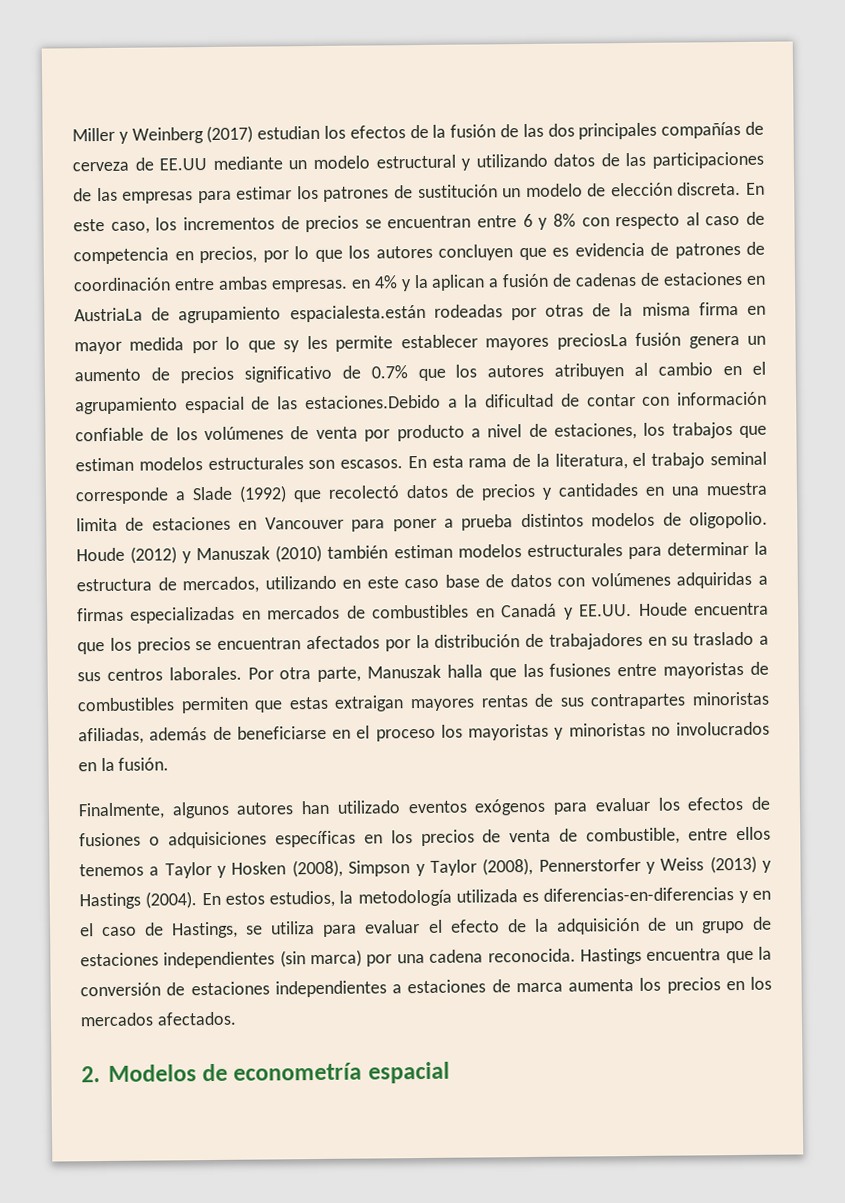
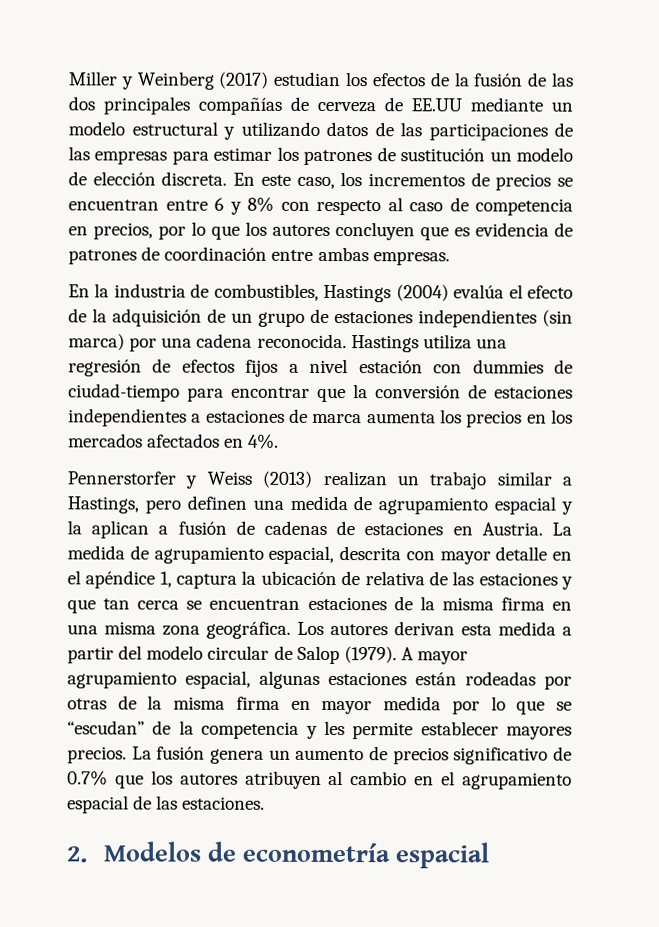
[350,275,398,289] en 4% -> [68,283,573,303] [68,308,573,328] [68,333,507,353] [68,358,573,377] [68,383,573,403] [68,408,573,428] [68,433,280,449] [67,470,572,490] [67,495,557,515] // En la industria de combustibles, Hastings (2004) evalúa el efecto de la adquisición de un grupo de estaciones independientes (sin marca) por una cadena reconocida. Hastings utiliza una regresión de efectos fijos a nivel estación con dummies de ciudad-tiempo para encontrar que la conversión de estaciones independientes a estaciones de marca aumenta los precios en los mercados afectados en 4%. // Pennerstorfer y Weiss (2013) realizan un trabajo similar a Hastings, pero definen una medida de agrupamiento espacial
[74,304,426,324] AustriaLa de agrupamiento espacialesta.están -> [481,522,572,536] [67,545,572,565] [67,570,573,590] [67,596,573,614] [67,621,572,639] [67,645,469,665] [67,670,457,689] Austria. La medida de agrupamiento espacial, descrita con mayor detalle en el apéndice 1, captura la ubicación de relativa de las estaciones y que tan cerca se encuentran estaciones de la misma firma en una misma zona geográfica. Los autores derivan esta medida a partir del modelo circular de Salop (1979). A mayor agrupamiento espacial, algunas estaciones están
[283,340,301,353] sy -> [556,701,572,711] [67,720,318,739] se “escudan” de la competencia y
[556,333,628,350] preciosLa -> [67,746,152,764] precios. La
[304,391,768,410] [75,422,767,442] [75,451,767,472] [75,482,768,505] [76,511,769,532] [76,541,769,564] [76,571,769,594] [77,602,769,624] [77,631,770,655] [77,661,769,682] [77,691,770,714] [78,721,770,745] [78,757,170,772] [78,796,771,820] [79,826,771,849] [79,855,772,879] [79,887,771,910] [80,916,772,939] [80,946,773,969] [80,976,772,998] [80,1011,236,1027] estaciones.Debido a la dificultad de contar con información confiable de los volúmenes de venta por producto a nivel de estaciones, los trabajos que estiman modelos estructurales son escasos. En esta rama de la literatura, el trabajo seminal corresponde a Slade (1992) que recolectó datos de precios y cantidades en una muestra limita de estaciones en Vancouver para poner a prueba distintos modelos de oligopolio. Houde (2012) y Manuszak (2010) también estiman modelos estructurales para determinar la estructura de mercados, utilizando en este caso base de datos con volúmenes adquiridas a firmas especializadas en mercados de combustibles en Canadá y EE.UU. Houde encuentra que los precios se encuentran afectados por la distribución de trabajadores en su traslado a sus centros laborales. Por otra parte, Manuszak halla que las fusiones entre mayoristas de combustibles permiten que estas extraigan mayores rentas de sus contrapartes minoristas afiliadas, además de beneficiarse en el proceso los mayoristas y minoristas no involucrados en la fusión. // Finalmente, algunos autores han utilizado eventos exógenos para evaluar los efectos de fusiones o adquisiciones específicas en los precios de venta de combustible, entre ellos tenemos a Taylor y Hosken (2008), Simpson y Taylor (2008), Pennerstorfer y Weiss (2013) y Hastings (2004). En estos estudios, la metodología utilizada es diferencias-en-diferencias y en el caso de Hastings, se utiliza para evaluar el efecto de la adquisición de un grupo de estaciones independientes (sin marca) por una cadena reconocida. Hastings encuentra que la conversión de estaciones independientes a estaciones de marca aumenta los precios en los mercados afectados. -> [182,796,266,810] estaciones.

